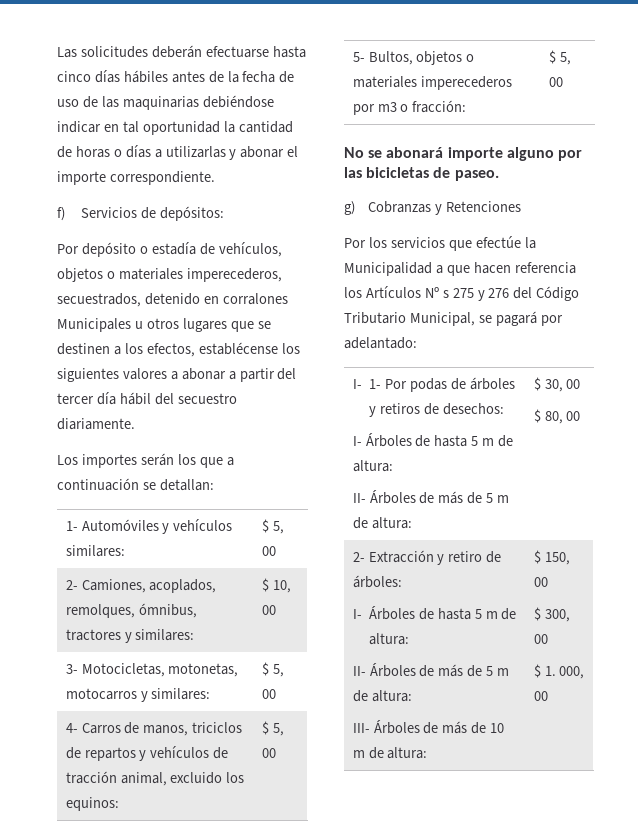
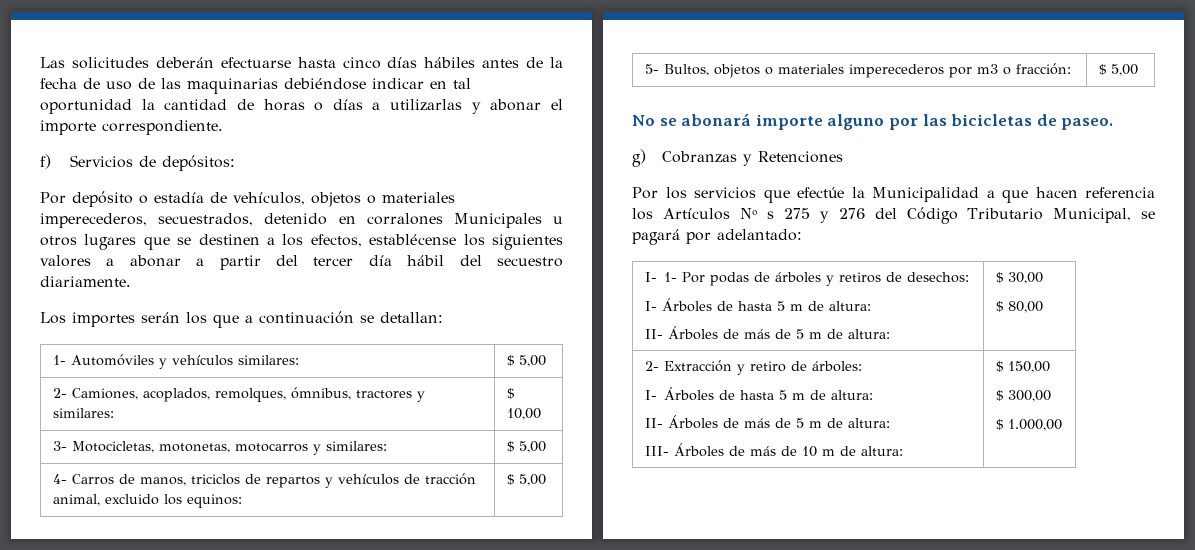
[272,521,284,534] [261,546,276,556] 5, 00 -> [518,355,546,367] 5,00
[272,580,291,593] [261,605,276,615] 10, 00 -> [506,408,541,420] 10,00
[272,664,284,677] [261,689,276,699] 5, 00 -> [518,441,546,453] 5,00
[272,723,284,736] [261,748,276,758] 5, 00 -> [518,474,546,486] 5,00
[559,52,571,65] [548,77,563,87] 5, 00 -> [1110,64,1138,76] 5,00
[544,379,581,392] [533,409,581,424] 30, 00 // $ 80, 00 -> [1007,272,1043,284] [995,301,1043,313] 30,00 // $ 80,00
[544,552,570,565] [533,577,548,587] [533,607,570,622] [533,634,548,644] [533,664,585,679] [533,691,548,701] 150, 00 // $ 300, 00 // $ 1. 000, 00 -> [1007,361,1050,373] [995,390,1051,402] [995,419,1062,431] 150,00 // $ 300,00 // $ 1.000,00

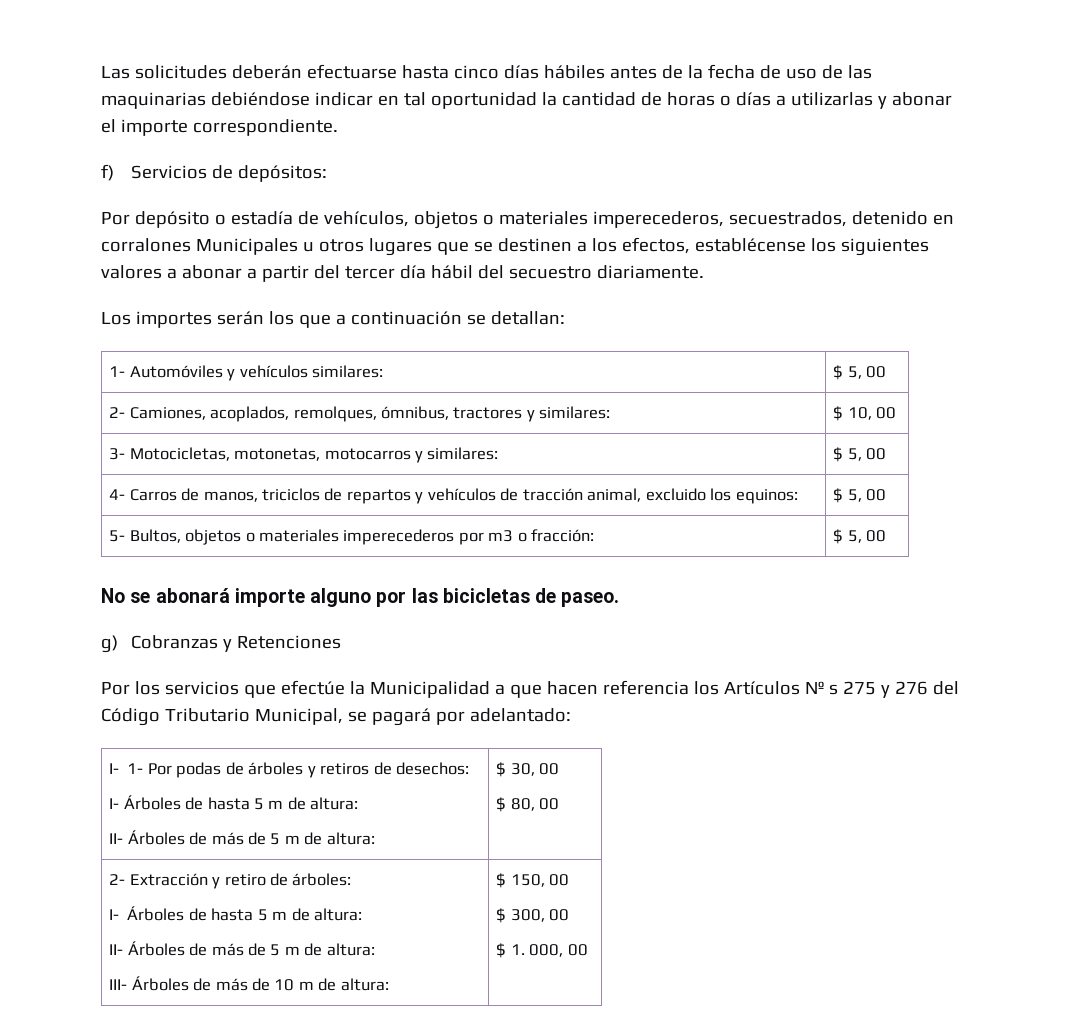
[518,355,546,367] 5,00 -> [847,366,887,379] 5, 00
[506,408,541,420] 10,00 -> [847,407,897,420] 10, 00
[518,441,546,453] 5,00 -> [847,448,887,461] 5, 00
[518,474,546,486] 5,00 -> [847,489,887,502] 5, 00
[1110,64,1138,76] 5,00 -> [847,530,887,543] 5, 00
[1007,272,1043,284] [995,301,1043,313] 30,00 // $ 80,00 -> [510,763,560,776] [496,797,560,812] 30, 00 // $ 80, 00
[1007,361,1050,373] [995,390,1051,402] [995,419,1062,431] 150,00 // $ 300,00 // $ 1.000,00 -> [510,874,570,887] [496,908,570,923] [496,943,588,958] 150, 00 // $ 300, 00 // $ 1. 000, 00

